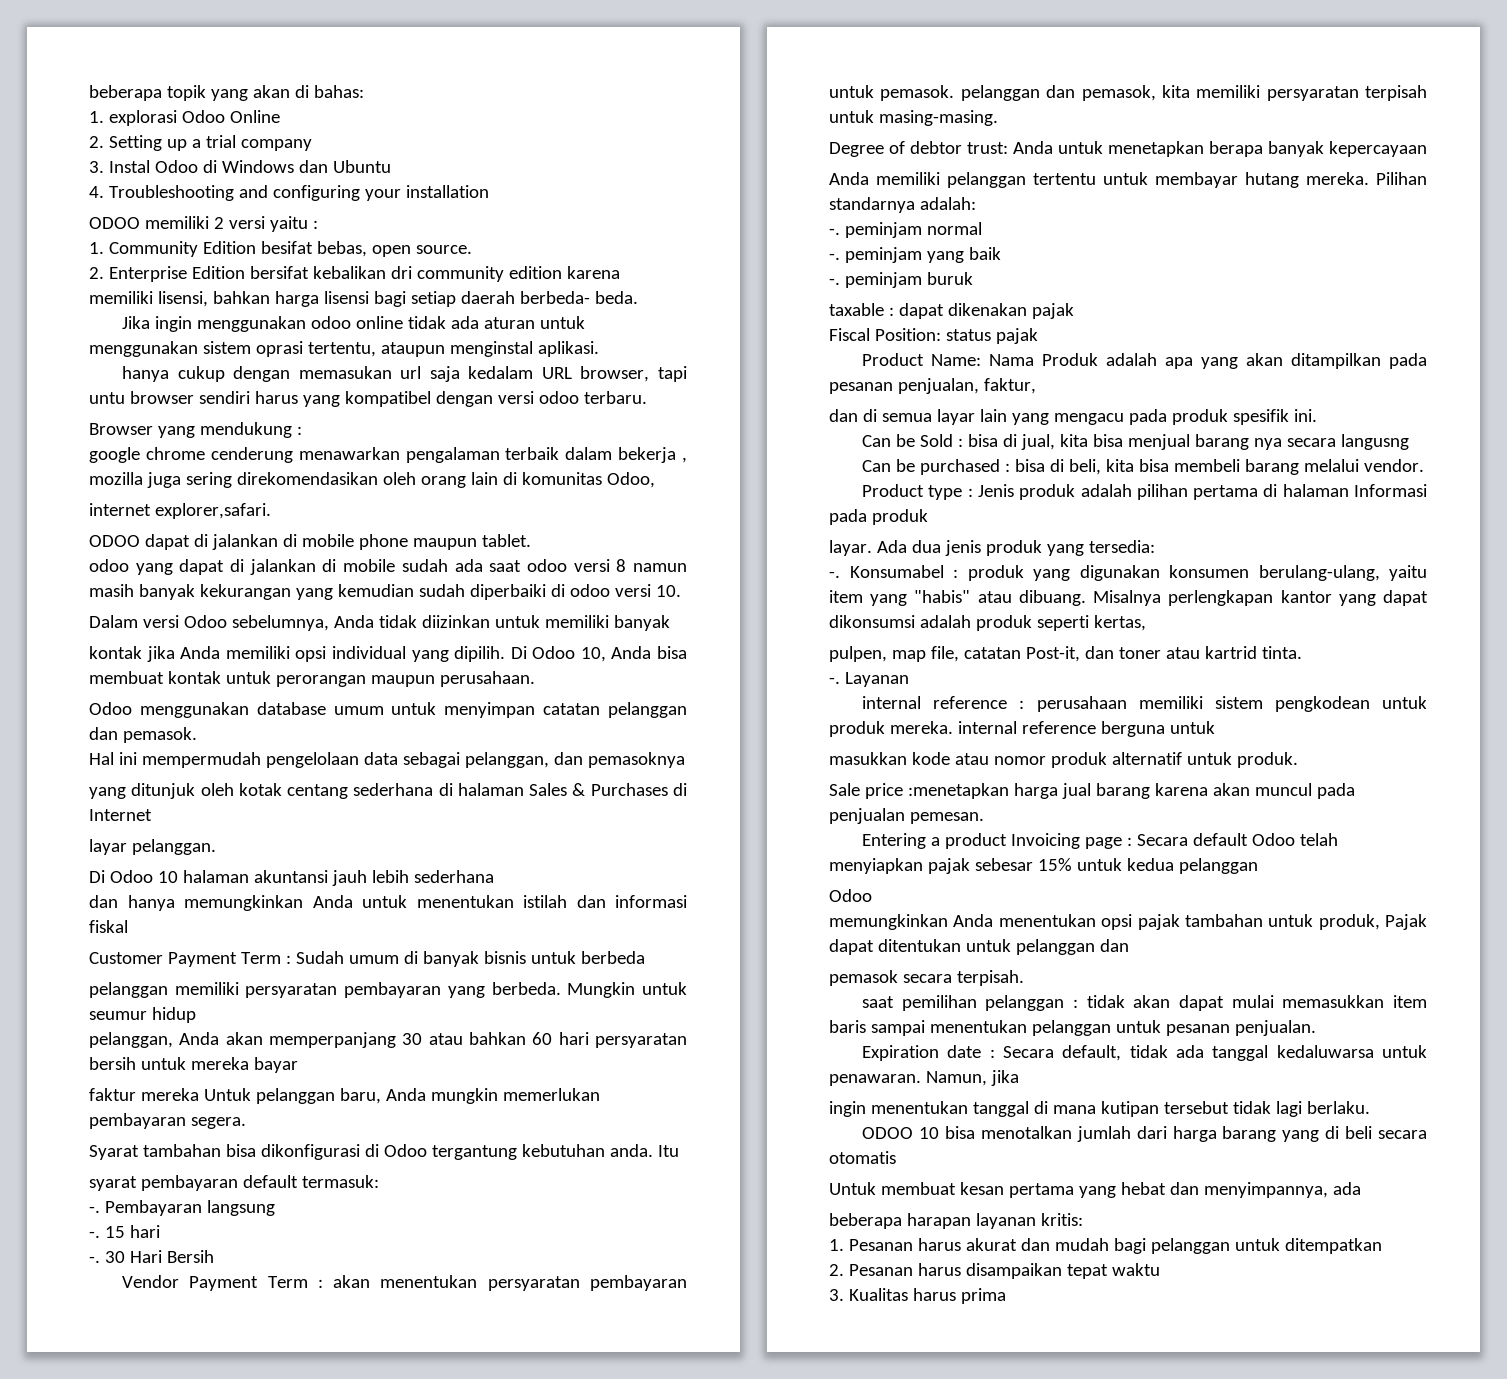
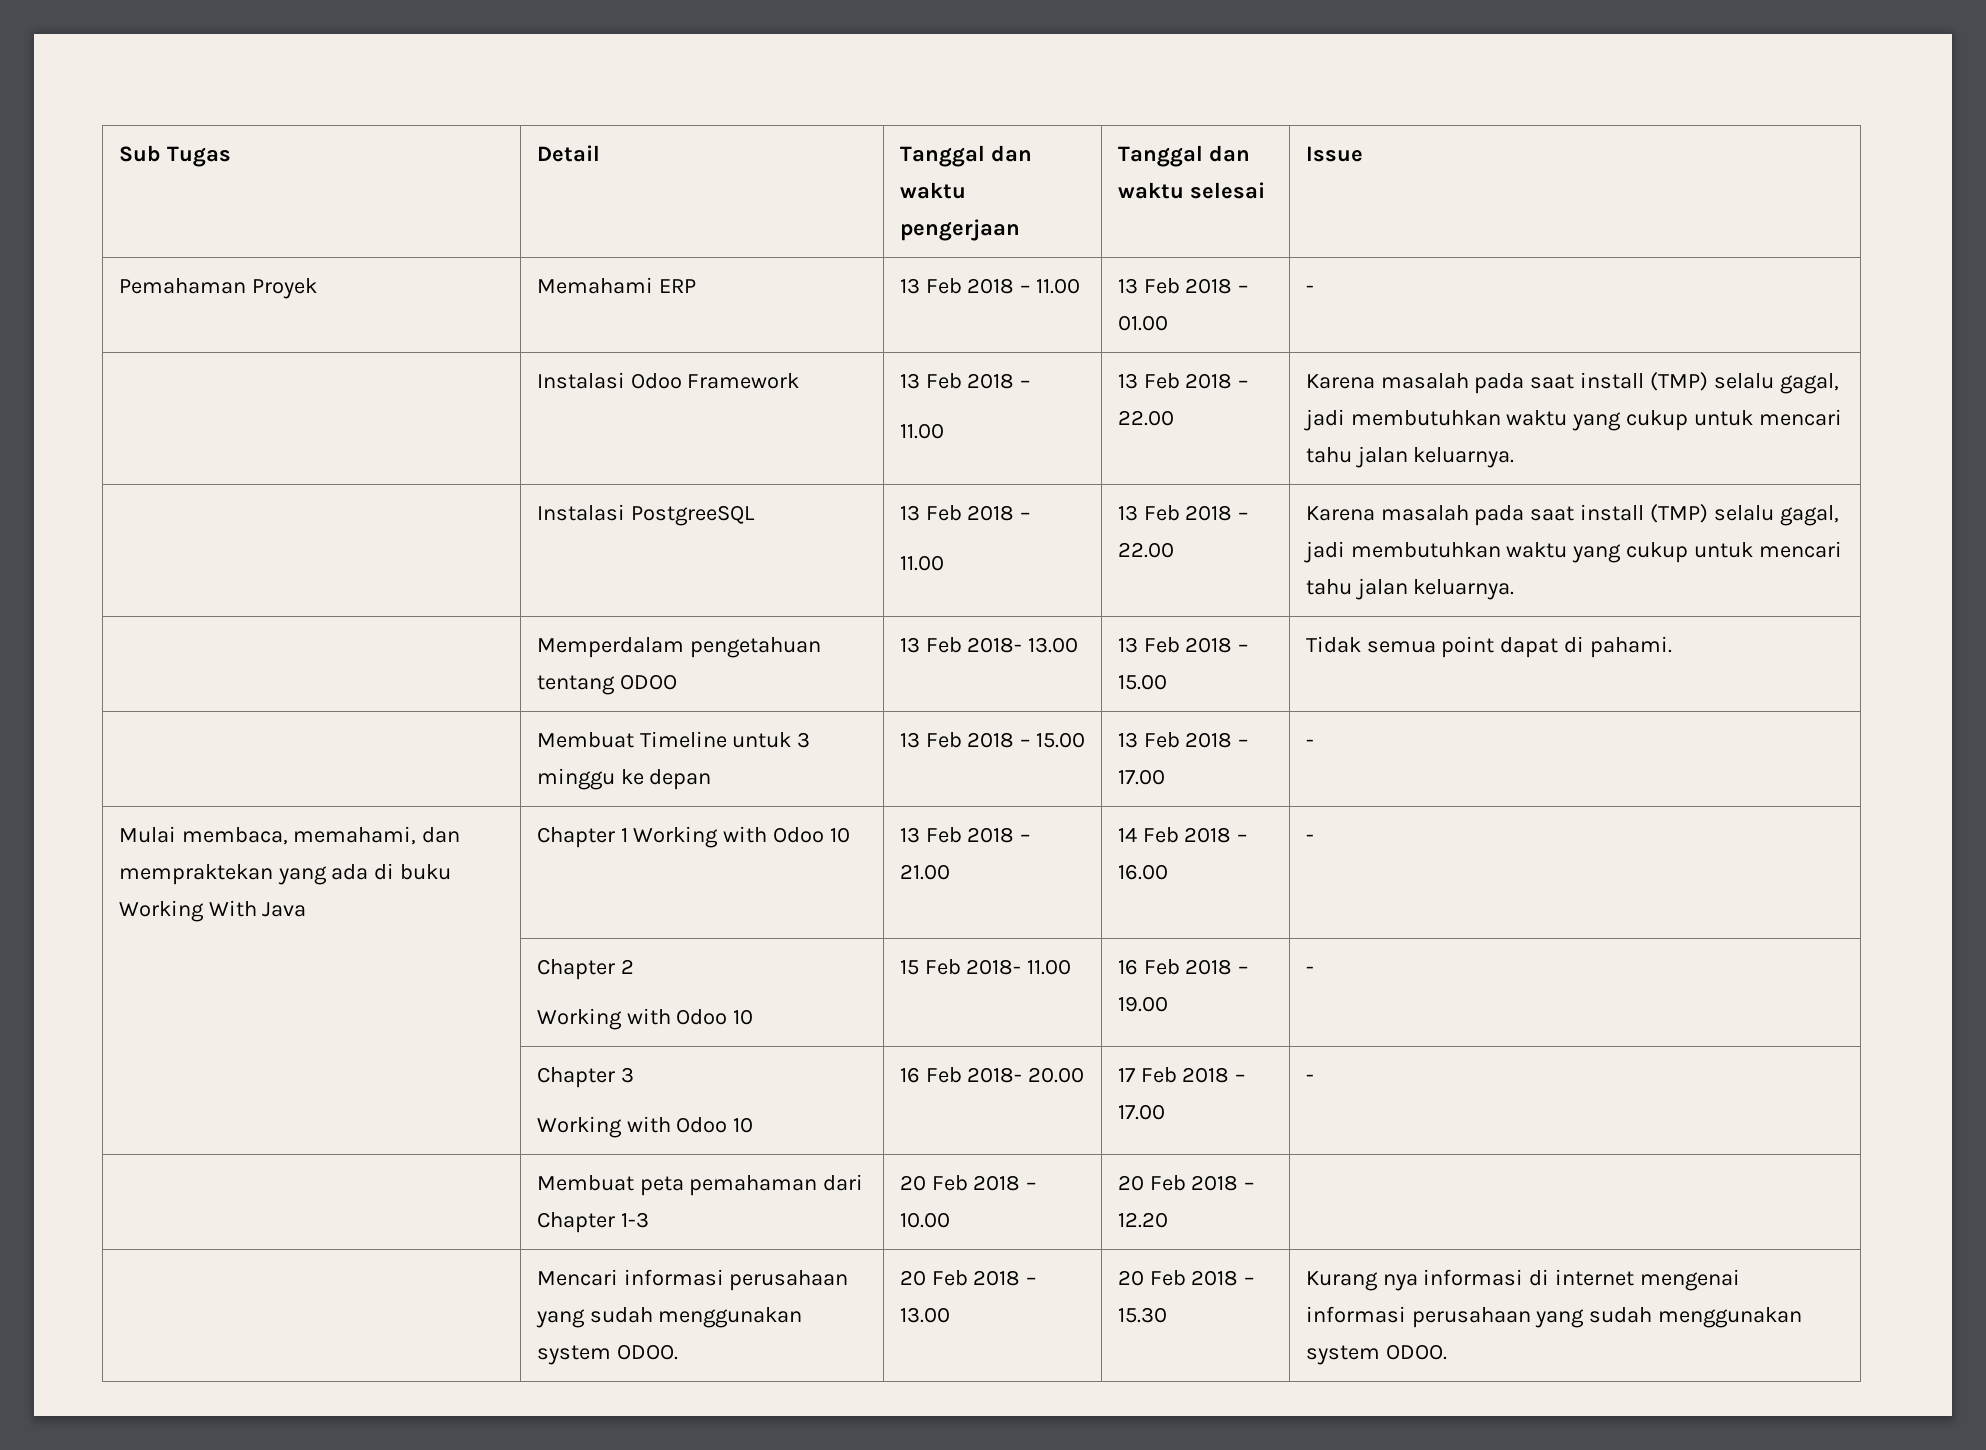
[89,85,364,101] [89,110,280,126] [89,135,312,151] [89,160,391,173] [89,185,489,201] [89,216,318,232] [89,241,472,257] [89,266,620,282] [89,291,638,307] [122,316,586,332] [89,341,599,357] [122,366,687,382] [89,391,647,407] [89,422,302,438] [89,447,687,463] [89,472,655,488] [89,503,271,519] [89,534,531,550] [89,559,687,575] [89,584,681,600] [89,615,670,631] [89,646,687,662] [89,671,535,687] [89,702,687,718] [89,727,197,743] [89,752,685,768] [89,783,687,799] [89,809,152,821] [89,839,216,855] [89,870,494,886] [89,895,687,911] [89,920,128,933] [89,951,645,967] [89,982,687,998] [89,1007,196,1023] [89,1032,687,1048] [89,1057,298,1073] [89,1088,600,1104] [89,1113,246,1129] [89,1144,679,1160] [89,1175,379,1191] [89,1200,275,1216] [89,1225,160,1238] [89,1250,214,1263] [122,1275,687,1291] [829,85,1427,101] [829,110,998,126] [829,141,1427,157] [829,172,1427,188] [829,197,976,213] [829,222,982,238] [829,247,1001,263] [829,272,973,288] [829,303,1074,319] [829,328,1038,344] [862,353,1427,369] [829,378,1036,394] [829,409,1317,425] [862,434,1410,450] [862,459,1425,475] [862,484,1427,500] [829,509,928,525] [829,540,1155,556] [829,565,1427,581] [829,590,1428,606] [829,615,1146,631] [829,646,1302,662] [829,672,909,687] [862,696,1427,712] [829,721,1215,737] [829,752,1298,768] [829,783,1355,799] [829,808,984,824] [862,833,1339,849] [829,858,1258,874] [829,889,872,902] [829,914,1427,930] [829,939,1129,955] [829,970,1024,986] [862,995,1427,1011] [829,1020,1316,1036] [862,1045,1427,1061] [829,1070,1019,1086] [829,1101,1370,1117] [862,1126,1428,1142] [829,1151,896,1164] [829,1182,1361,1198] [829,1213,1083,1229] [829,1238,1382,1254] [829,1263,1160,1279] [829,1288,1006,1304] beberapa topik yang akan di bahas: // 1. explorasi Odoo Online // 2. Setting up a trial company // 3. Instal Odoo di Windows dan Ubuntu // 4. Troubleshooting and configuring your installation // ODOO memiliki 2 versi yaitu : // 1. Community Edition besifat bebas, open source. // 2. Enterprise Edition bersifat kebalikan dri community edition karena memiliki lisensi, bahkan harga lisensi bagi setiap daerah berbeda- beda. // Jika ingin menggunakan odoo online tidak ada aturan untuk menggunakan sistem oprasi tertentu, ataupun menginstal aplikasi. // hanya cukup dengan memasukan url saja kedalam URL browser, tapi untu browser sendiri harus yang kompatibel dengan versi odoo terbaru. // Browser yang mendukung : // google chrome cenderung menawarkan pengalaman terbaik dalam bekerja , mozilla juga sering direkomendasikan oleh orang lain di komunitas Odoo, // internet explorer,safari. // ODOO dapat di jalankan di mobile phone maupun tablet. // odoo yang dapat di jalankan di mobile sudah ada saat odoo versi 8 namun masih banyak kekurangan yang kemudian sudah diperbaiki di odoo versi 10. // Dalam versi Odoo sebelumnya, Anda tidak diizinkan untuk memiliki banyak // kontak jika Anda memiliki opsi individual yang dipilih. Di Odoo 10, Anda bisa membuat kontak untuk perorangan maupun perusahaan. // Odoo menggunakan database umum untuk menyimpan catatan pelanggan dan pemasok. // Hal ini mempermudah pengelolaan data sebagai pelanggan, dan pemasoknya // yang ditunjuk oleh kotak centang sederhana di halaman Sales & Purchases di Internet // layar pelanggan. // Di Odoo 10 halaman akuntansi jauh lebih sederhana // dan hanya memungkinkan Anda untuk menentukan istilah dan informasi fiskal // Customer Payment Term : Sudah umum di banyak bisnis untuk berbeda // pelanggan memiliki persyaratan pembayaran yang berbeda. Mungkin untuk seumur hidup // pelanggan, Anda akan memperpanjang 30 atau bahkan 60 hari persyaratan bersih untuk mereka bayar // faktur mereka Untuk pelanggan baru, Anda mungkin memerlukan pembayaran segera. // Syarat tambahan bisa dikonfigurasi di Odoo tergantung kebutuhan anda. Itu // syarat pembayaran default termasuk: // -. Pembayaran langsung // -. 15 hari // -. 30 Hari Bersih // Vendor Payment Term : akan menentukan persyaratan pembayaran untuk pemasok. pelanggan dan pemasok, kita memiliki persyaratan terpisah untuk masing-masing. // Degree of debtor trust: Anda untuk menetapkan berapa banyak kepercayaan // Anda memiliki pelanggan tertentu untuk membayar hutang mereka. Pilihan standarnya adalah: // -. peminjam normal // -. peminjam yang baik // -. peminjam buruk // taxable : dapat dikenakan pajak // Fiscal Position: status pajak // Product Name: Nama Produk adalah apa yang akan ditampilkan pada pesanan penjualan, faktur, // dan di semua layar lain yang mengacu pada produk spesifik ini. // Can be Sold : bisa di jual, kita bisa menjual barang nya secara langusng // Can be purchased : bisa di beli, kita bisa membeli barang melalui vendor. // Product type : Jenis produk adalah pilihan pertama di halaman Informasi pada produk // layar. Ada dua jenis produk yang tersedia: // -. Konsumabel : produk yang digunakan konsumen berulang-ulang, yaitu item yang "habis" atau dibuang. Misalnya perlengkapan kantor yang dapat dikonsumsi adalah produk seperti kertas, // pulpen, map file, catatan Post-it, dan toner atau kartrid tinta. // -. Layanan // internal reference : perusahaan memiliki sistem pengkodean untuk produk mereka. internal reference berguna untuk // masukkan kode atau nomor produk alternatif untuk produk. // Sale price :menetapkan harga jual barang karena akan muncul pada penjualan pemesan. // Entering a product Invoicing page : Secara default Odoo telah menyiapkan pajak sebesar 15% untuk kedua pelanggan // Odoo // memungkinkan Anda menentukan opsi pajak tambahan untuk produk, Pajak dapat ditentukan untuk pelanggan dan // pemasok secara terpisah. // saat pemilihan pelanggan : tidak akan dapat mulai memasukkan item baris sampai menentukan pelanggan untuk pesanan penjualan. // Expiration date : Secara default, tidak ada tanggal kedaluwarsa untuk penawaran. Namun, jika // ingin menentukan tanggal di mana kutipan tersebut tidak lagi berlaku. // ODOO 10 bisa menotalkan jumlah dari harga barang yang di beli secara otomatis // Untuk membuat kesan pertama yang hebat dan menyimpannya, ada // beberapa harapan layanan kritis: // 1. Pesanan harus akurat dan mudah bagi pelanggan untuk ditempatkan // 2. Pesanan harus disampaikan tepat waktu // 3. Kualitas harus prima -> [118,145,231,167] [536,145,600,162] [899,145,1032,167] [899,182,966,199] [899,219,1020,241] [1117,145,1250,167] [1117,182,1265,199] [1305,146,1363,162] [118,278,317,299] [536,277,696,294] [899,278,1081,294] [1117,278,1249,294] [1117,315,1168,331] [1305,285,1314,293] [536,372,800,389] [899,373,1031,389] [899,423,944,439] [1117,373,1249,389] [1117,410,1174,426] [1305,372,1840,394] [1303,409,1843,431] [1305,446,1515,468] [536,504,755,526] [899,505,1031,521] [899,555,944,571] [1117,505,1249,521] [1117,542,1174,558] [1305,504,1840,526] [1303,541,1843,563] [1305,578,1515,600] [536,637,821,658] [536,674,677,695] [899,637,1079,653] [1117,637,1249,653] [1117,674,1167,690] [1305,636,1673,658] [536,731,811,748] [536,768,712,790] [899,732,1086,748] [1117,732,1249,748] [1117,769,1165,785] [1305,739,1314,747] [118,826,461,845] [118,863,452,885] [118,900,307,922] [536,826,851,848] [899,827,1031,843] [899,864,950,880] [1117,827,1248,843] [1117,864,1168,880] [1305,834,1314,842] [536,959,634,980] [536,1008,754,1030] [899,959,1072,975] [1117,959,1249,975] [1117,996,1168,1012] [1305,966,1314,974] [536,1067,634,1088] [536,1116,754,1138] [899,1067,1085,1083] [1117,1067,1246,1083] [1117,1104,1165,1120] [1305,1074,1314,1082] [536,1174,864,1196] [536,1212,649,1233] [899,1175,1037,1191] [899,1212,950,1228] [1117,1175,1255,1191] [1117,1212,1168,1228] [536,1269,849,1291] [535,1307,803,1328] [536,1344,678,1365] [899,1270,1037,1286] [899,1307,950,1323] [1117,1270,1255,1286] [1117,1307,1167,1323] [1305,1269,1741,1291] [1305,1306,1803,1328] [1305,1344,1447,1365] Sub Tugas | Detail | Tanggal dan waktu pengerjaan | Tanggal dan waktu selesai | Issue // Pemahaman Proyek | Memahami ERP | 13 Feb 2018 – 11.00 | 13 Feb 2018 – 01.00 | - // | Instalasi Odoo Framework | 13 Feb 2018 – // 11.00 | 13 Feb 2018 – 22.00 | Karena masalah pada saat install (TMP) selalu gagal, jadi membutuhkan waktu yang cukup untuk mencari tahu jalan keluarnya. // | Instalasi PostgreeSQL | 13 Feb 2018 – // 11.00 | 13 Feb 2018 – 22.00 | Karena masalah pada saat install (TMP) selalu gagal, jadi membutuhkan waktu yang cukup untuk mencari tahu jalan keluarnya. // | Memperdalam pengetahuan tentang ODOO | 13 Feb 2018- 13.00 | 13 Feb 2018 – 15.00 | Tidak semua point dapat di pahami. // | Membuat Timeline untuk 3 minggu ke depan | 13 Feb 2018 – 15.00 | 13 Feb 2018 – 17.00 | - // Mulai membaca, memahami, dan mempraktekan yang ada di buku Working With Java | Chapter 1 Working with Odoo 10 | 13 Feb 2018 – 21.00 | 14 Feb 2018 – 16.00 | - // | Chapter 2 // Working with Odoo 10 | 15 Feb 2018- 11.00 | 16 Feb 2018 – 19.00 | - // | Chapter 3 // Working with Odoo 10 | 16 Feb 2018- 20.00 | 17 Feb 2018 – 17.00 | - // | Membuat peta pemahaman dari Chapter 1-3 | 20 Feb 2018 – 10.00 | 20 Feb 2018 – 12.20 | // | Mencari informasi perusahaan yang sudah menggunakan system ODOO. | 20 Feb 2018 – 13.00 | 20 Feb 2018 – 15.30 | Kurang nya informasi di internet mengenai informasi perusahaan yang sudah menggunakan system ODOO.

